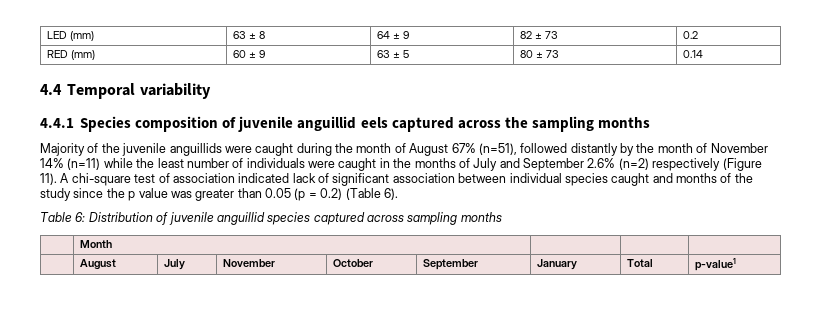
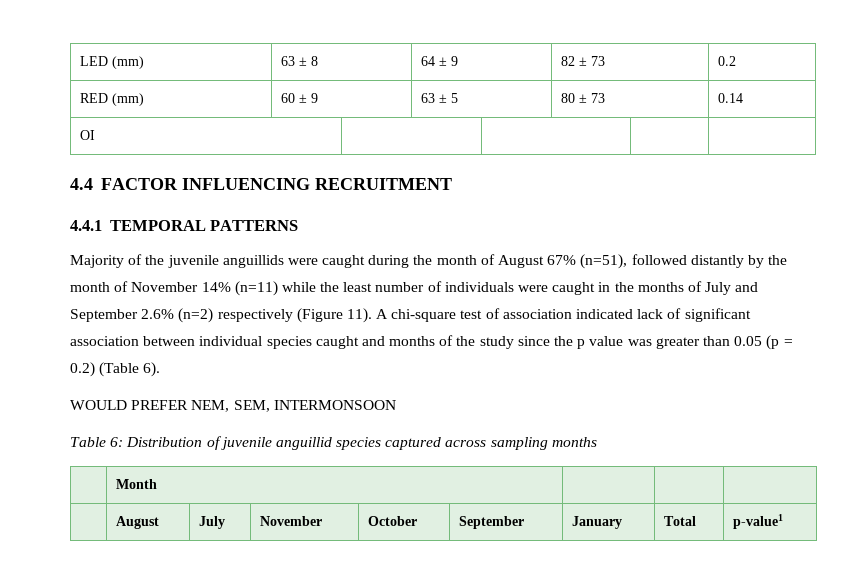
(704, 54) none -> [79,130,95,140] // OI | | | |
[67,83,211,99] [40,116,650,132] Temporal variability // 4.4.1 Species composition of juvenile anguillid eels captured across the sampling months -> [100,178,452,190] [70,220,299,231] FACTOR INFLUENCING RECRUITMENT // 4.4.1 TEMPORAL PATTERNS
(398, 194) none -> [70,400,396,412] // WOULD PREFER NEM, SEM, INTERMONSOON

